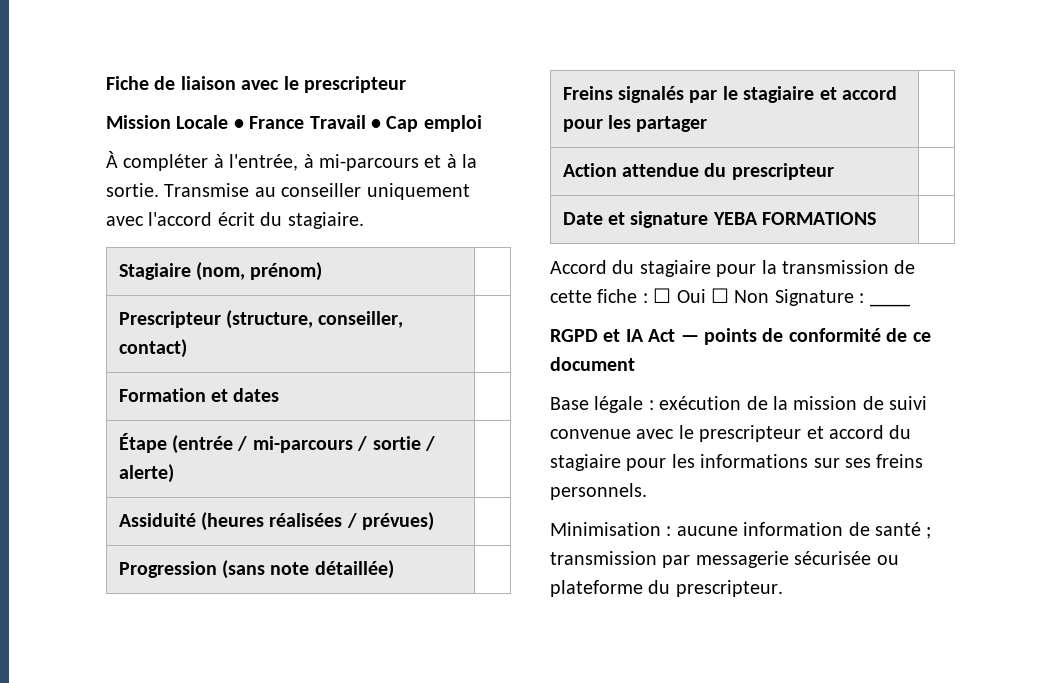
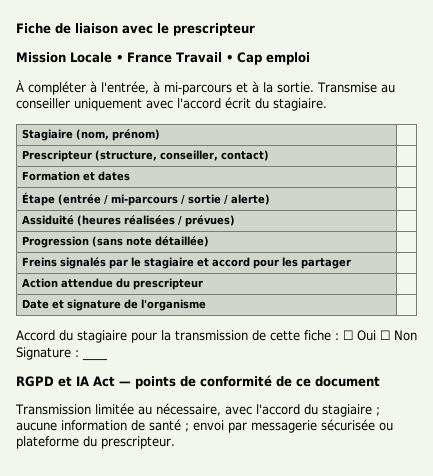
[712,212,877,225] YEBA FORMATIONS -> [123,299,206,311] de l'organisme
[550,396,928,413] [550,425,912,442] [550,454,924,471] [550,483,647,500] [550,522,672,536] Base légale : exécution de la mission de suivi convenue avec le prescripteur et accord du stagiaire pour les informations sur ses freins personnels. // Minimisation : -> [15,403,380,417] Transmission limitée au nécessaire, avec l'accord du stagiaire ;
[550,551,657,565] transmission -> [193,420,224,431] envoi

